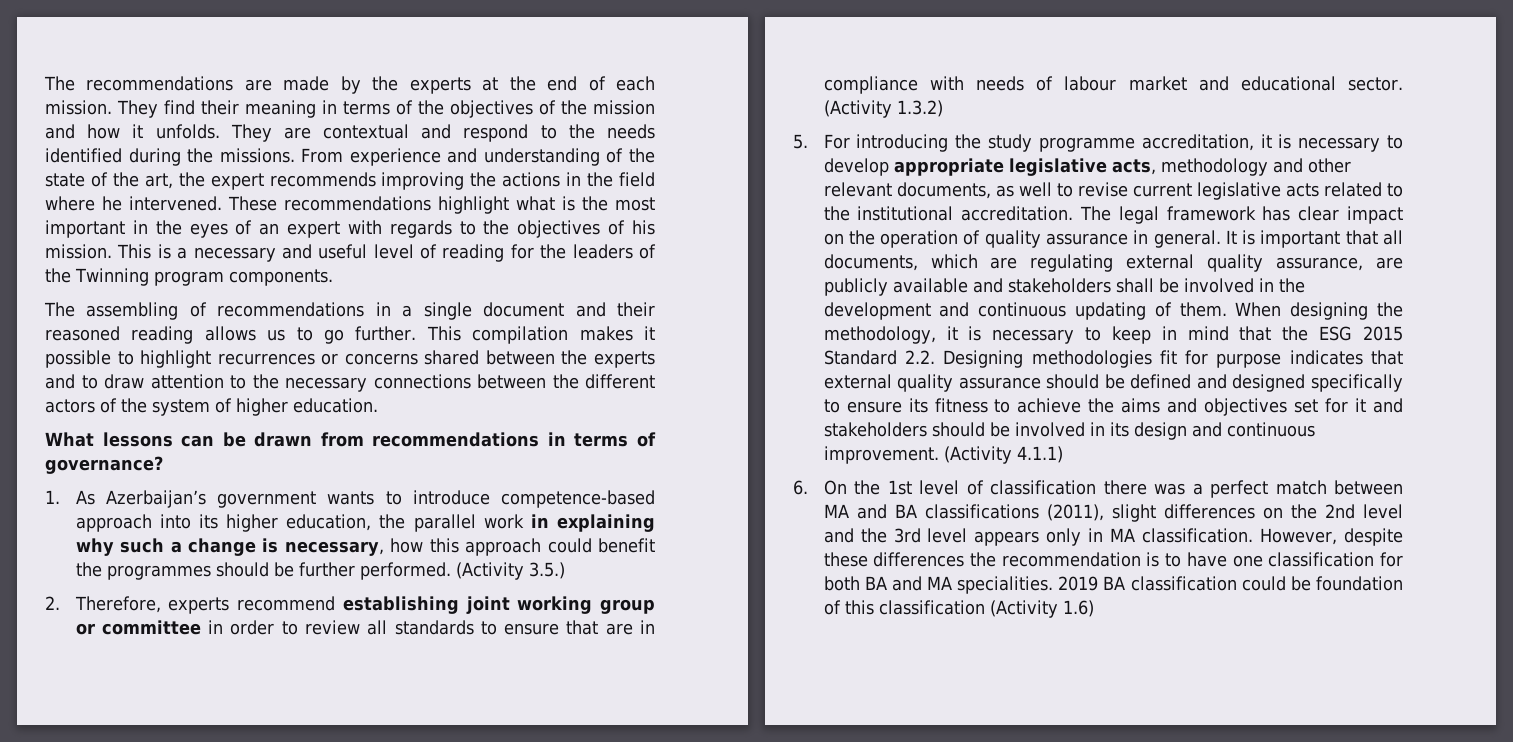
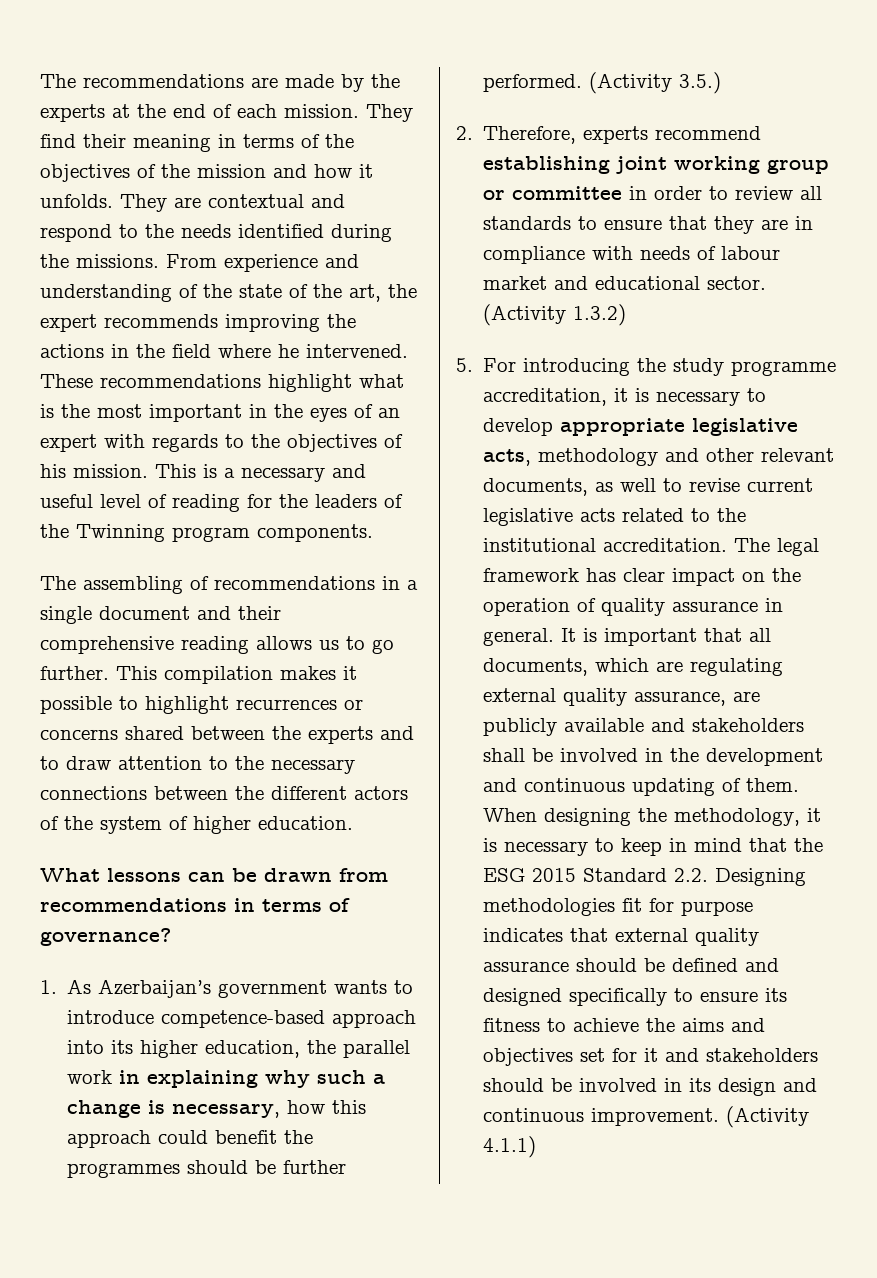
[45,326,120,341] reasoned -> [40,636,174,654] comprehensive
(599, 627) none -> [714,216,755,234] they
[793,480,1403,498] [823,504,1403,522] [823,528,1403,546] [823,552,1403,567] [823,576,1403,594] [823,600,1094,618] // 6. On the 1st level of classification there was a perfect match between MA and BA classifications (2011), slight differences on the 2nd level and the 3rd level appears only in MA classification. However, despite these differences the recommendation is to have one classification for both BA and MA specialities. 2019 BA classification could be foundation of this classification (Activity 1.6) -> (537, 1147) none

